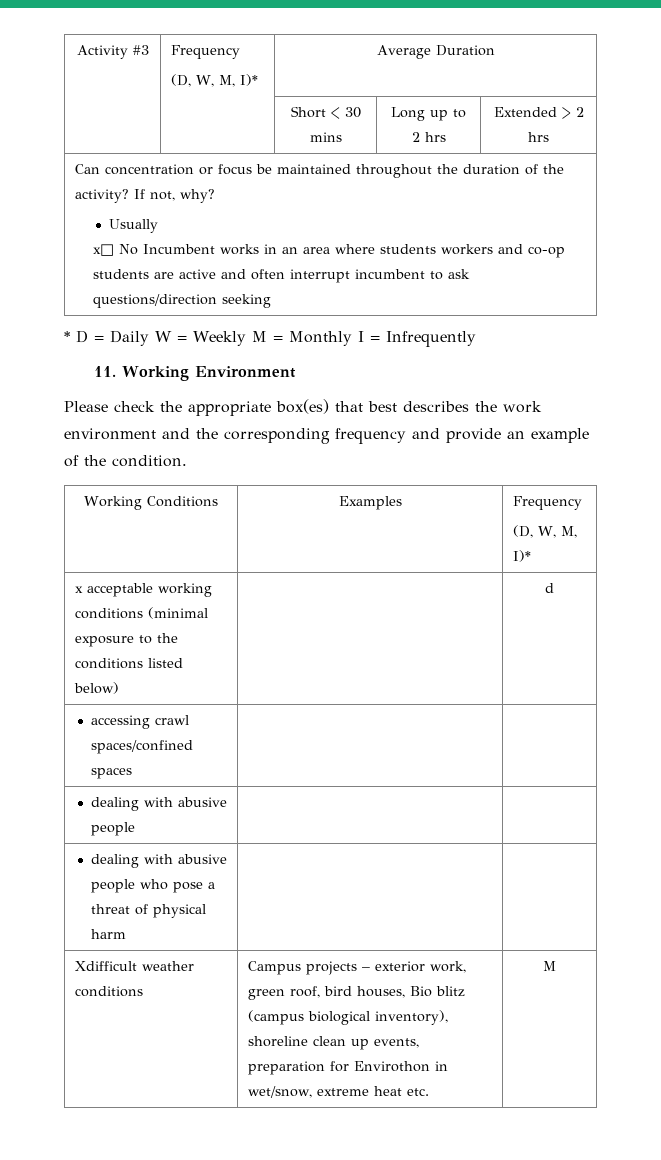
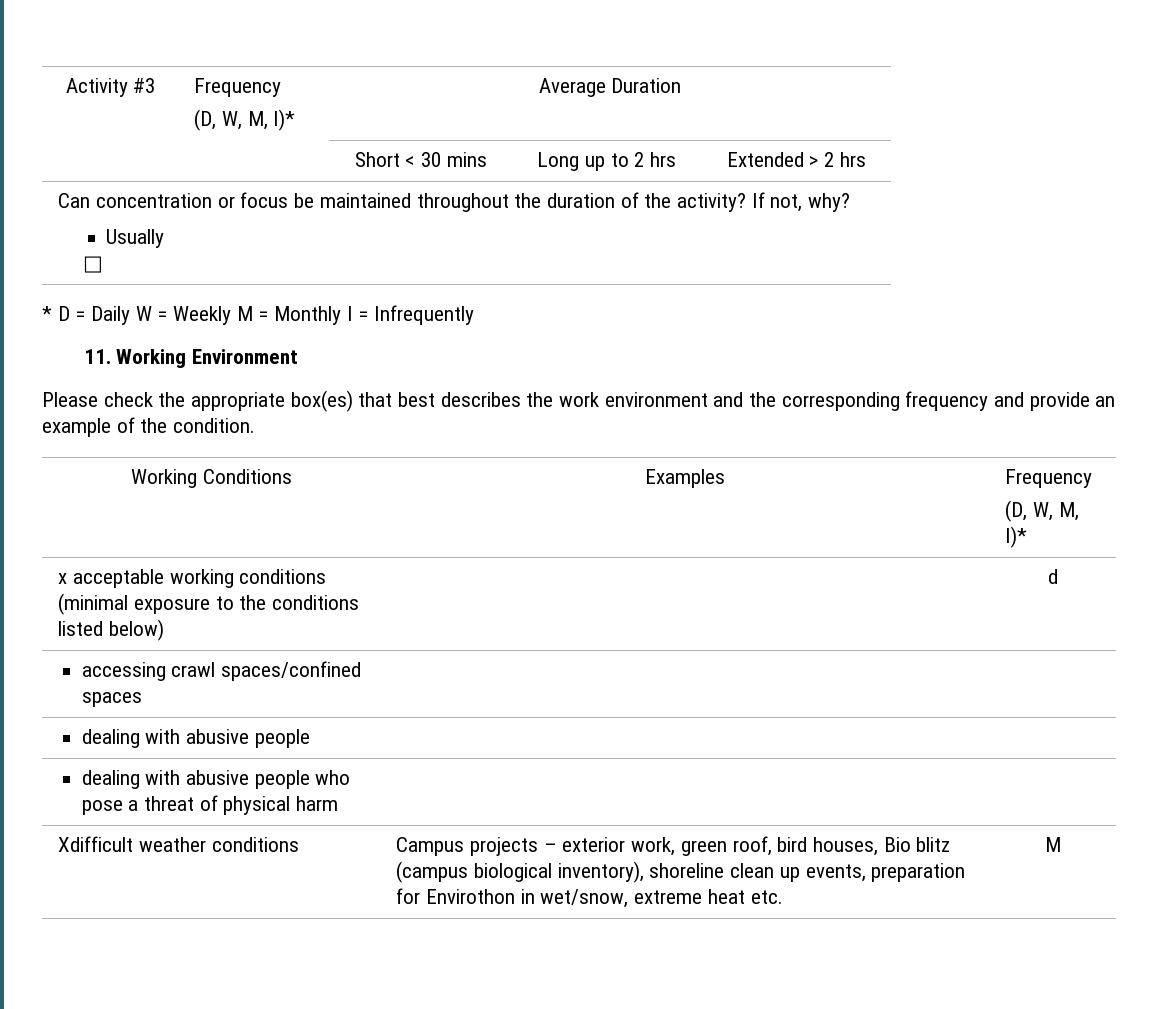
[93,244,566,258] [93,269,471,283] [93,294,272,308] x□ No Incumbent works in an area where students workers and co-op students are active and often interrupt incumbent to ask questions/direction seeking -> [83,256,104,273] □

